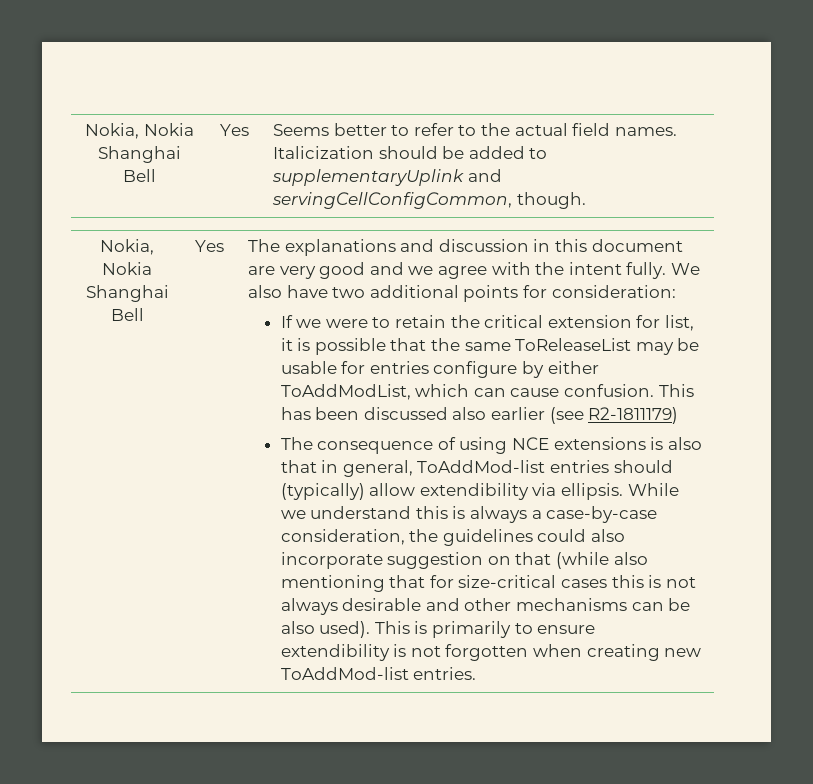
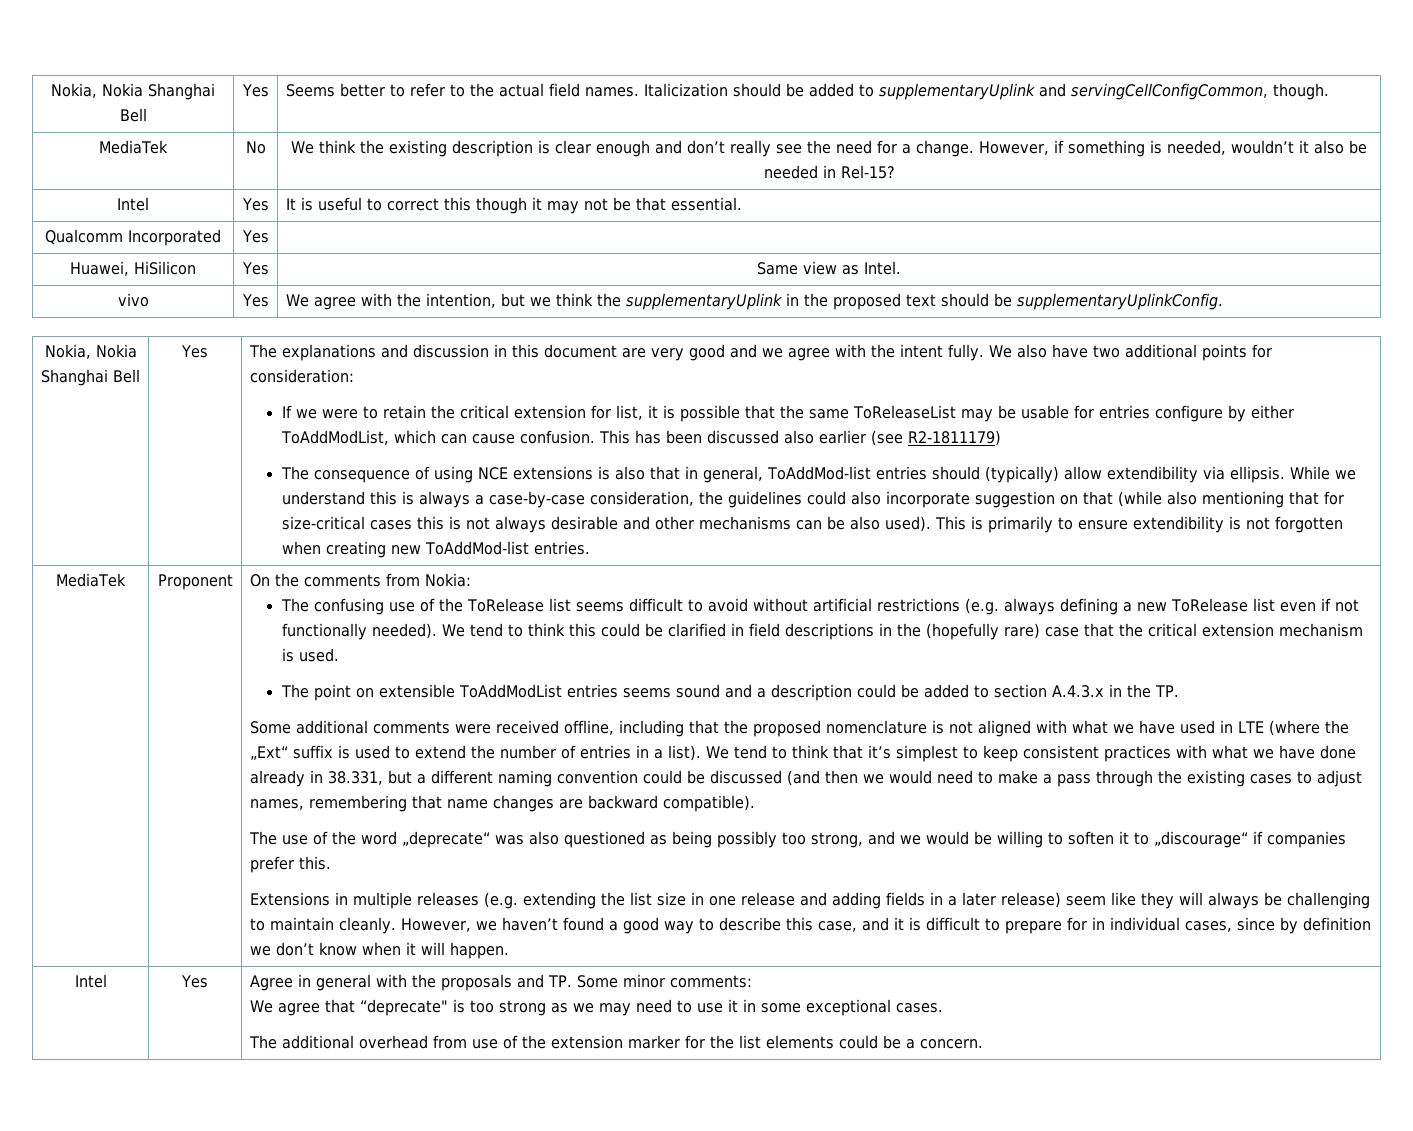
(586, 200) none -> [98,140,169,154] [245,141,266,154] [291,140,1367,157] [763,165,895,179] [117,197,149,211] [241,198,269,211] [285,197,742,214] [45,229,221,246] [241,230,269,243] [70,261,196,276] [241,262,269,275] [757,261,901,275] [117,293,149,307] [241,294,269,307] [285,293,1223,310] // MediaTek | No | We think the existing description is clear enough and don’t really see the need for a change. However, if something is needed, wouldn’t it also be needed in Rel-15? // Intel | Yes | It is useful to correct this though it may not be that essential. // Qualcomm Incorporated | Yes | // Huawei, HiSilicon | Yes | Same view as Intel. // vivo | Yes | We agree with the intention, but we think the supplementaryUplink in the proposed text should be supplementaryUplinkConfig.
(477, 673) none -> [56,573,127,587] [157,574,233,590] [249,573,471,587] [280,598,1359,615] [281,623,1363,640] [281,648,339,662] [280,684,1179,701] [249,720,1349,737] [249,745,1356,762] [249,770,1362,787] [249,795,755,812] [248,831,1346,848] [249,856,331,873] [249,892,1370,909] [249,917,1371,934] [249,942,509,959] [74,974,107,988] [181,975,209,988] [249,974,752,991] [249,999,943,1016] [248,1035,983,1049] // MediaTek | Proponent | On the comments from Nokia: // The confusing use of the ToRelease list seems difficult to avoid without artificial restrictions (e.g. always defining a new ToRelease list even if not functionally needed). We tend to think this could be clarified in field descriptions in the (hopefully rare) case that the critical extension mechanism is used. // The point on extensible ToAddModList entries seems sound and a description could be added to section A.4.3.x in the TP. // Some additional comments were received offline, including that the proposed nomenclature is not aligned with what we have used in LTE (where the „Ext“ suffix is used to extend the number of entries in a list). We tend to think that it’s simplest to keep consistent practices with what we have done already in 38.331, but a different naming convention could be discussed (and then we would need to make a pass through the existing cases to adjust names, remembering that name changes are backward compatible). // The use of the word „deprecate“ was also questioned as being possibly too strong, and we would be willing to soften it to „discourage“ if companies prefer this. // Extensions in multiple releases (e.g. extending the list size in one release and adding fields in a later release) seem like they will always be challenging to maintain cleanly. However, we haven’t found a good way to describe this case, and it is difficult to prepare for in individual cases, since by definition we don’t know when it will happen. // Intel | Yes | Agree in general with the proposals and TP. Some minor comments: // We agree that “deprecate" is too strong as we may need to use it in some exceptional cases. // The additional overhead from use of the extension marker for the list elements could be a concern.

